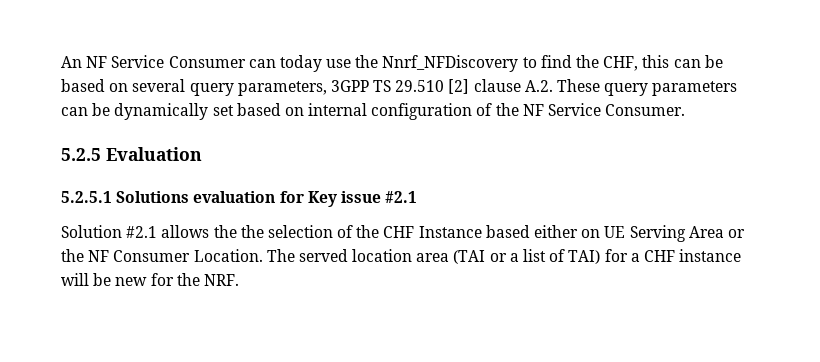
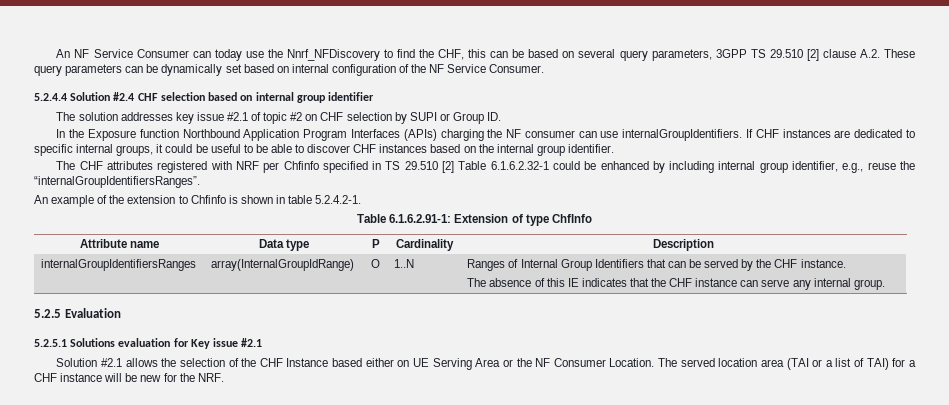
(686, 110) none -> [34,92,375,103] [56,112,502,124] [56,129,916,141] [34,144,614,156] [56,161,915,173] [34,176,200,188] [34,195,362,207] [357,214,592,226] [79,239,160,248] [258,239,310,251] [371,239,380,248] [395,239,454,251] [653,239,714,251] [41,259,197,271] [211,259,355,271] [371,259,380,268] [394,259,415,268] [467,259,846,271] [467,278,885,290] // 5.2.4.4 Solution #2.4 CHF selection based on internal group identifier // The solution addresses key issue #2.1 of topic #2 on CHF selection by SUPI or Group ID. // In the Exposure function Northbound Application Program Interfaces (APIs) charging the NF consumer can use internalGroupIdentifiers. If CHF instances are dedicated to specific internal groups, it could be useful to be able to discover CHF instances based on the internal group identifier. // The CHF attributes registered with NRF per Chfinfo specified in TS 29.510 [2] Table 6.1.6.2.32-1 could be enhanced by including internal group identifier, e.g., reuse the “internalGroupIdentifiersRanges”. // An example of the extension to Chfinfo is shown in table 5.2.4.2-1. // Table 6.1.6.2.91-1: Extension of type ChfInfo // Attribute name | Data type | P | Cardinality | Description // internalGroupIdentifiersRanges | array(InternalGroupIdRange) | O | 1..N | Ranges of Internal Group Identifiers that can be served by the CHF instance. // The absence of this IE indicates that the CHF instance can serve any internal group.
[240,225,264,238] the -> (177, 362) none

